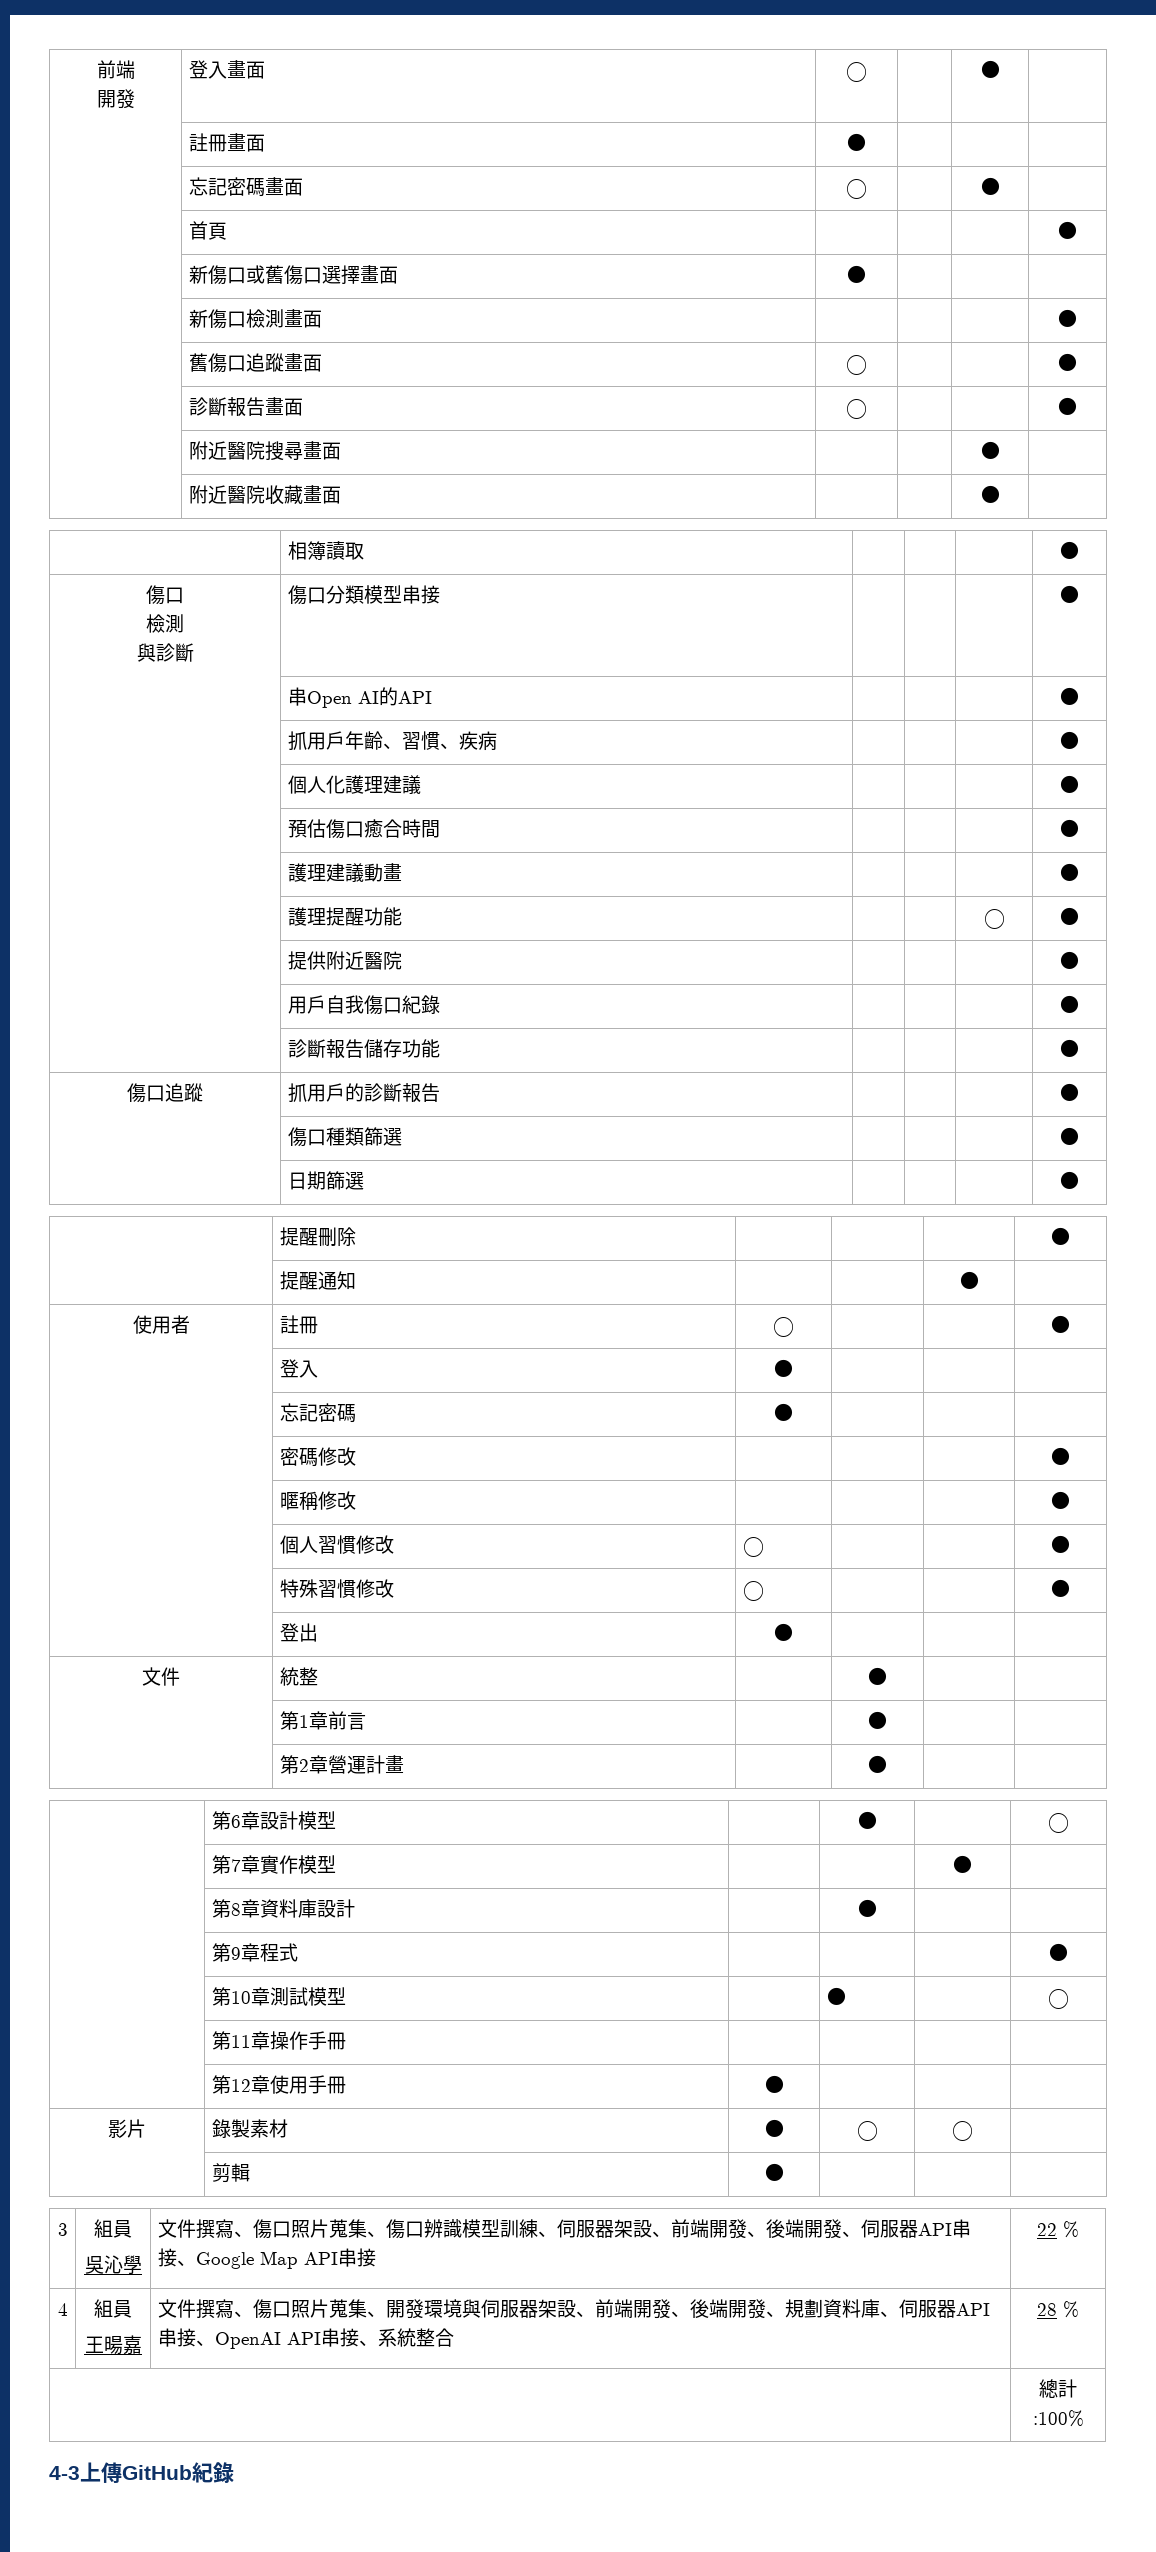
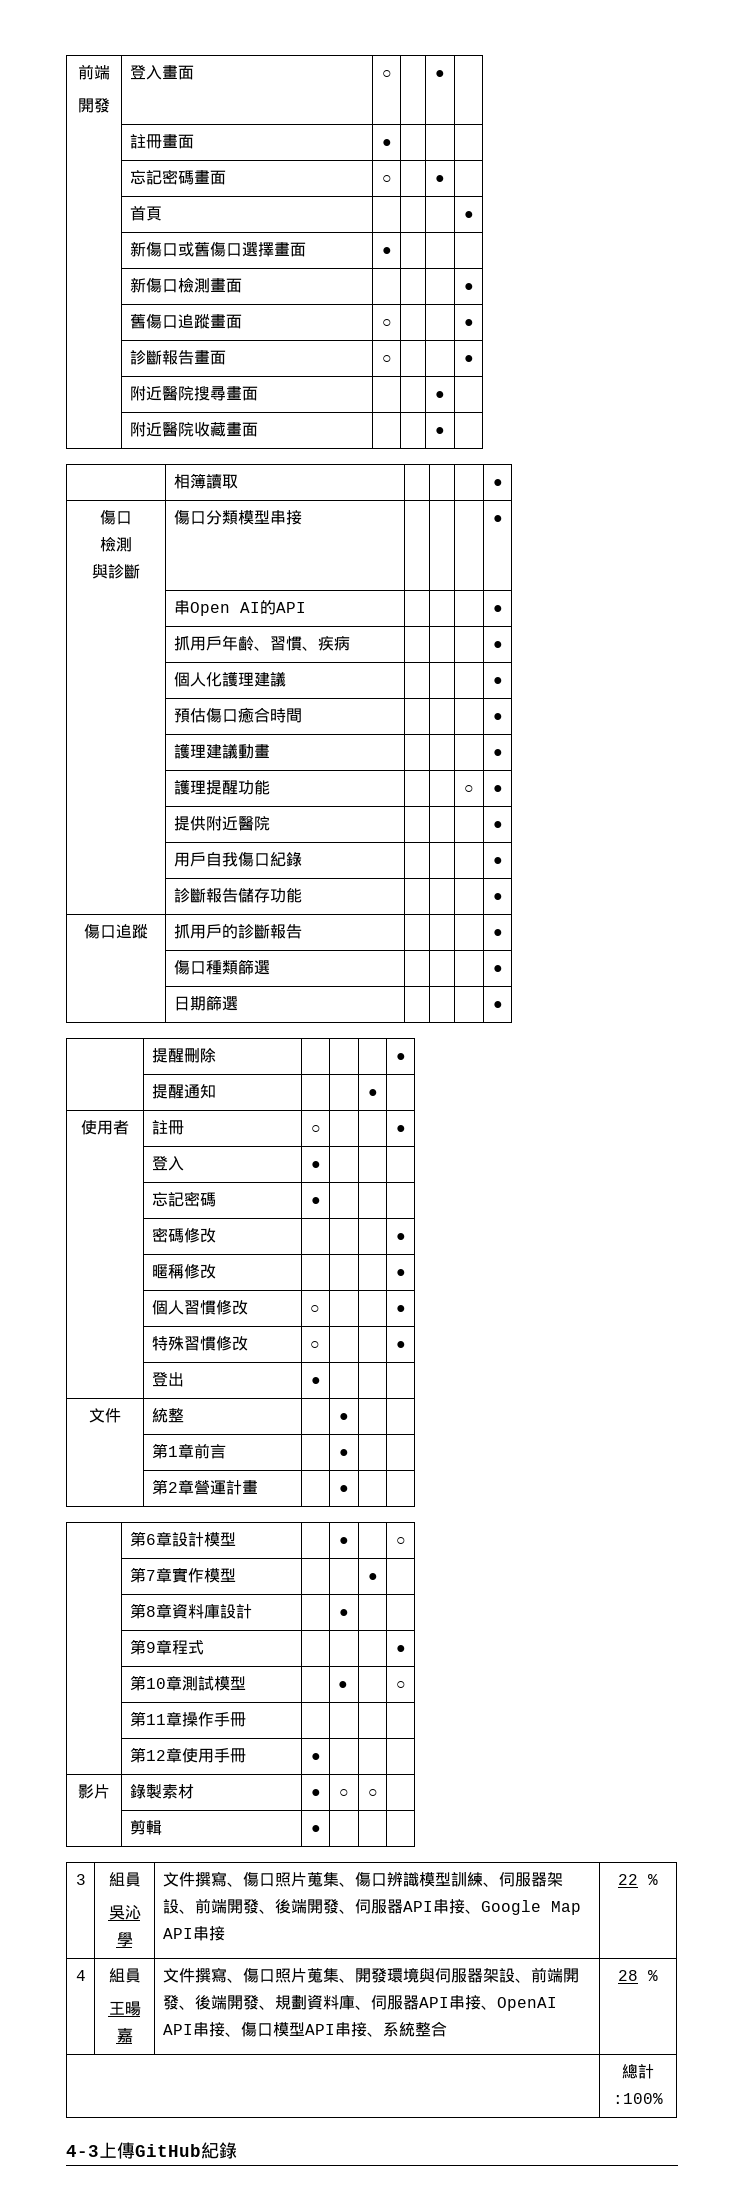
(378, 2343) none -> [240,2021,383,2037] 傷口模型API串接、

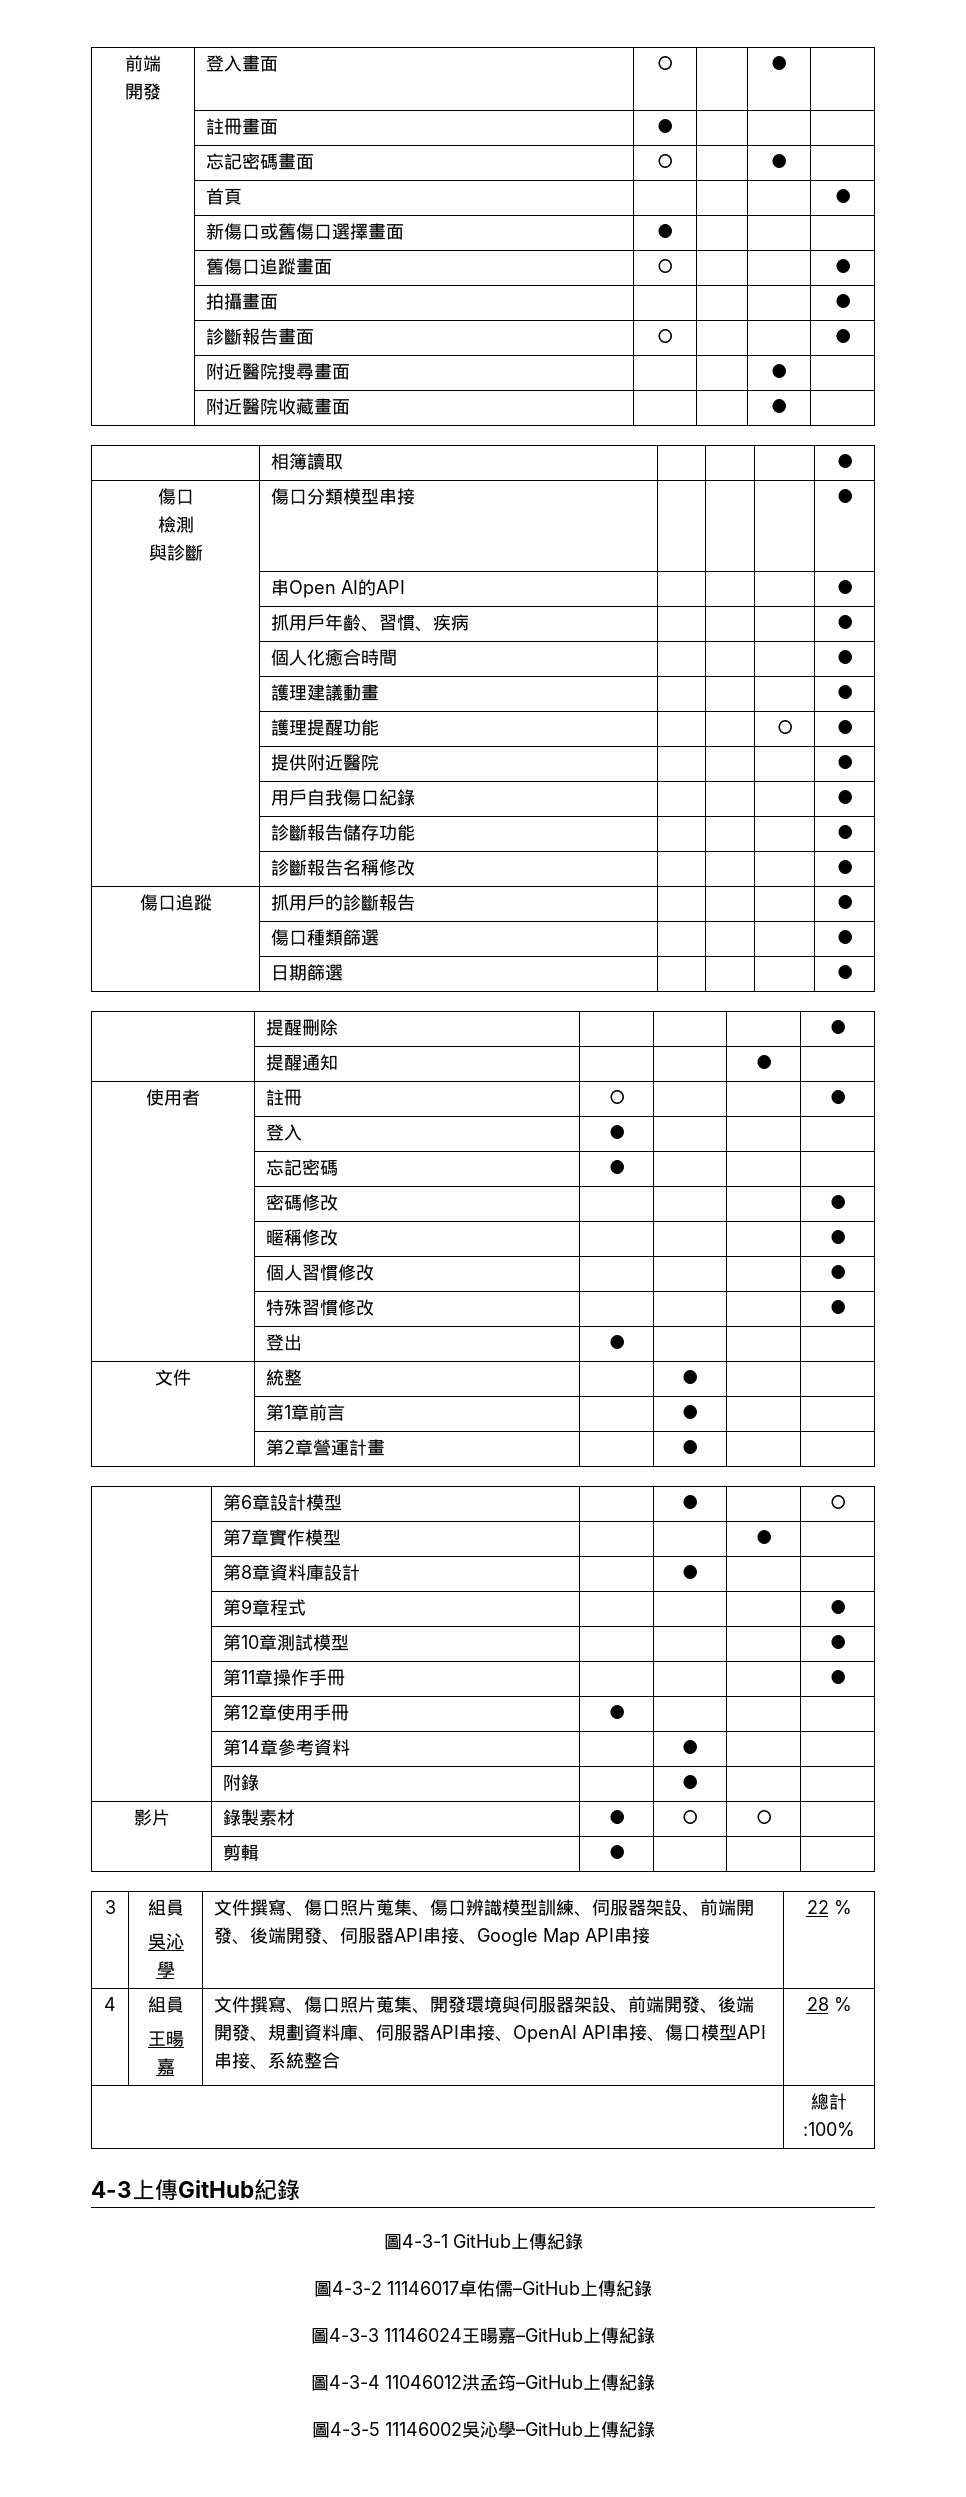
[129,277,242,293] [463,283,474,291] // | 新傷口檢測畫面 | | | | ● -> (673, 231) none
(474, 323) none -> [206,293,279,310] [834,294,851,308] // | 拍攝畫面 | | | | ●
[221,672,286,687] [492,677,503,685] [173,707,238,723] 護理建議 | | | | ● // | 預估傷口 -> (326, 657) none
(503, 897) none -> [271,859,416,876] [836,860,853,874] // | 診斷報告名稱修改 | | | | ●
[309,1305,320,1313] ○ -> (375, 1272) none
[309,1341,320,1349] ○ -> (375, 1307) none
[337,1681,348,1689] [395,1681,406,1689] ● | | ○ -> [829,1635,846,1649] | | ●
(246, 1719) none -> [829,1670,846,1684] ●
(321, 1757) none -> [223,1739,351,1756] [682,1740,698,1754] [223,1774,260,1791] [682,1775,698,1789] // | 第14章參考資料 | | ● | | // | 附錄 | | ● | |
(237, 2150) none -> [383,2233,583,2250] [314,2280,652,2297] [311,2327,655,2344] [311,2374,655,2391] [311,2421,655,2438] // 圖4-3-1 GitHub上傳紀錄 // 圖4-3-2 11146017卓佑儒–GitHub上傳紀錄 // 圖4-3-3 11146024王暘嘉–GitHub上傳紀錄 // 圖4-3-4 11046012洪孟筠–GitHub上傳紀錄 // 圖4-3-5 11146002吳沁學–GitHub上傳紀錄

